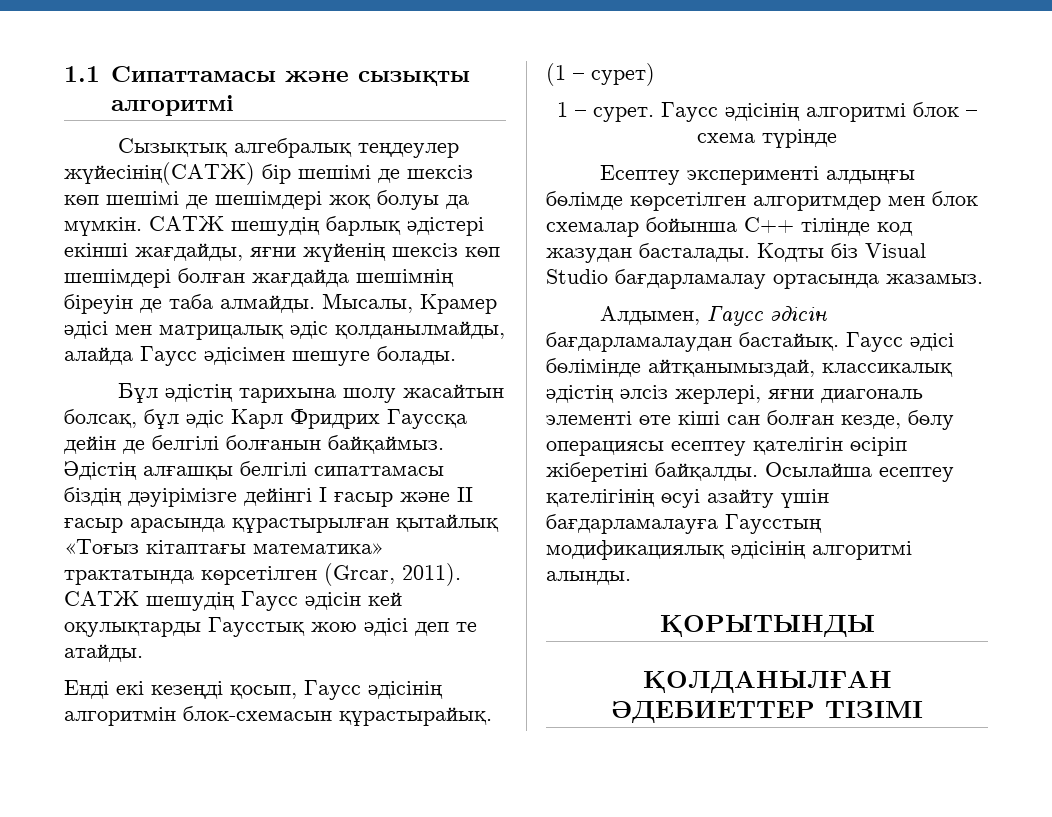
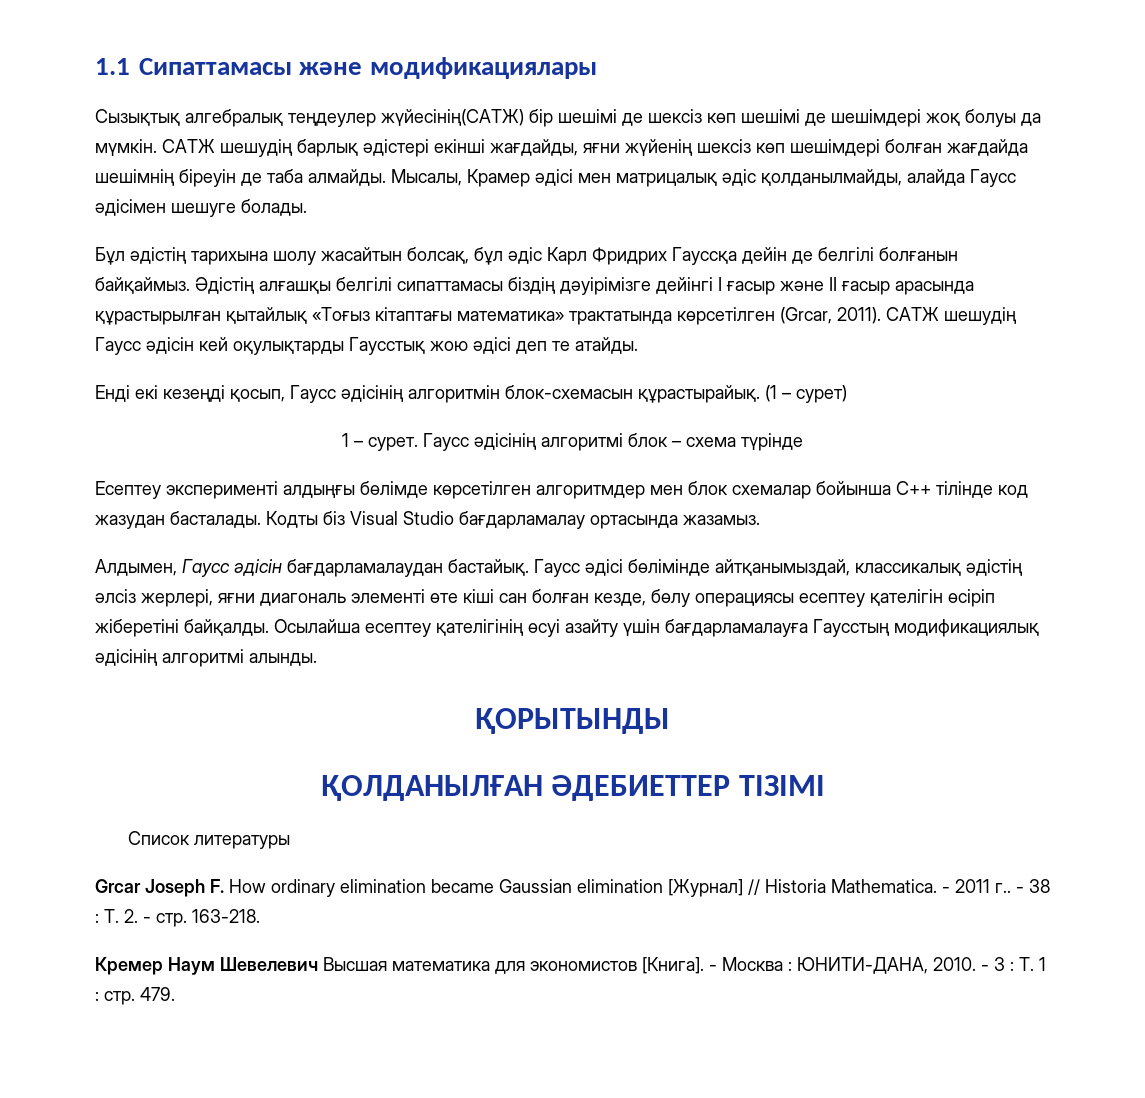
[357,71,470,86] [110,95,234,116] сызықты алгоритмі -> [369,57,597,79] модификациялары
(923, 710) none -> [127,831,290,849] [95,879,1050,897] [95,909,260,927] [95,957,1046,975] [95,987,175,1005] // Список литературы // Grcar Joseph F. How ordinary elimination became Gaussian elimination [Журнал] // Historia Mathematica. - 2011 г.. - 38 : Т. 2. - стр. 163-218. // Кремер Наум Шевелевич Высшая математика для экономистов [Книга]. - Москва : ЮНИТИ-ДАНА, 2010. - 3 : Т. 1 : стр. 479.

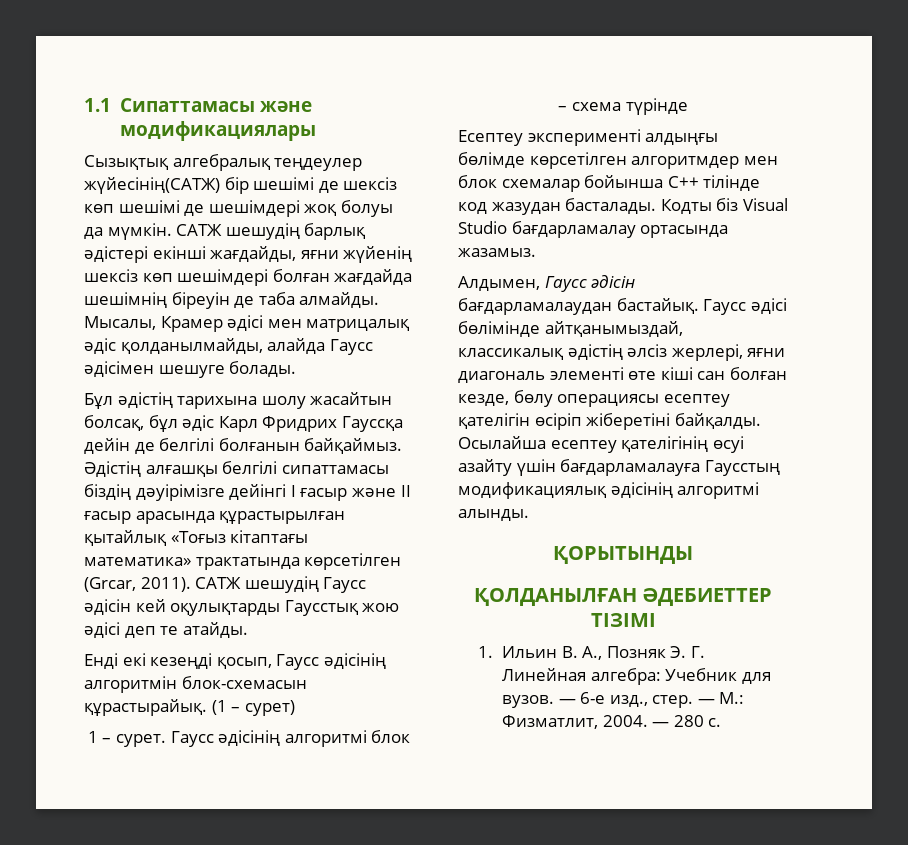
[127,831,290,849] [95,879,1050,897] [95,909,260,927] [95,957,1046,975] [95,987,175,1005] Список литературы // Grcar Joseph F. How ordinary elimination became Gaussian elimination [Журнал] // Historia Mathematica. - 2011 г.. - 38 : Т. 2. - стр. 163-218. // Кремер Наум Шевелевич Высшая математика для экономистов [Книга]. - Москва : ЮНИТИ-ДАНА, 2010. - 3 : Т. 1 : стр. 479. -> [478,646,705,660] [501,668,771,685] [501,692,745,708] [501,715,722,729] 1. Ильин В. А., Позняк Э. Г. Линейная алгебра: Учебник для вузов. — 6-е изд., стер. — М.: Физматлит, 2004. — 280 с.

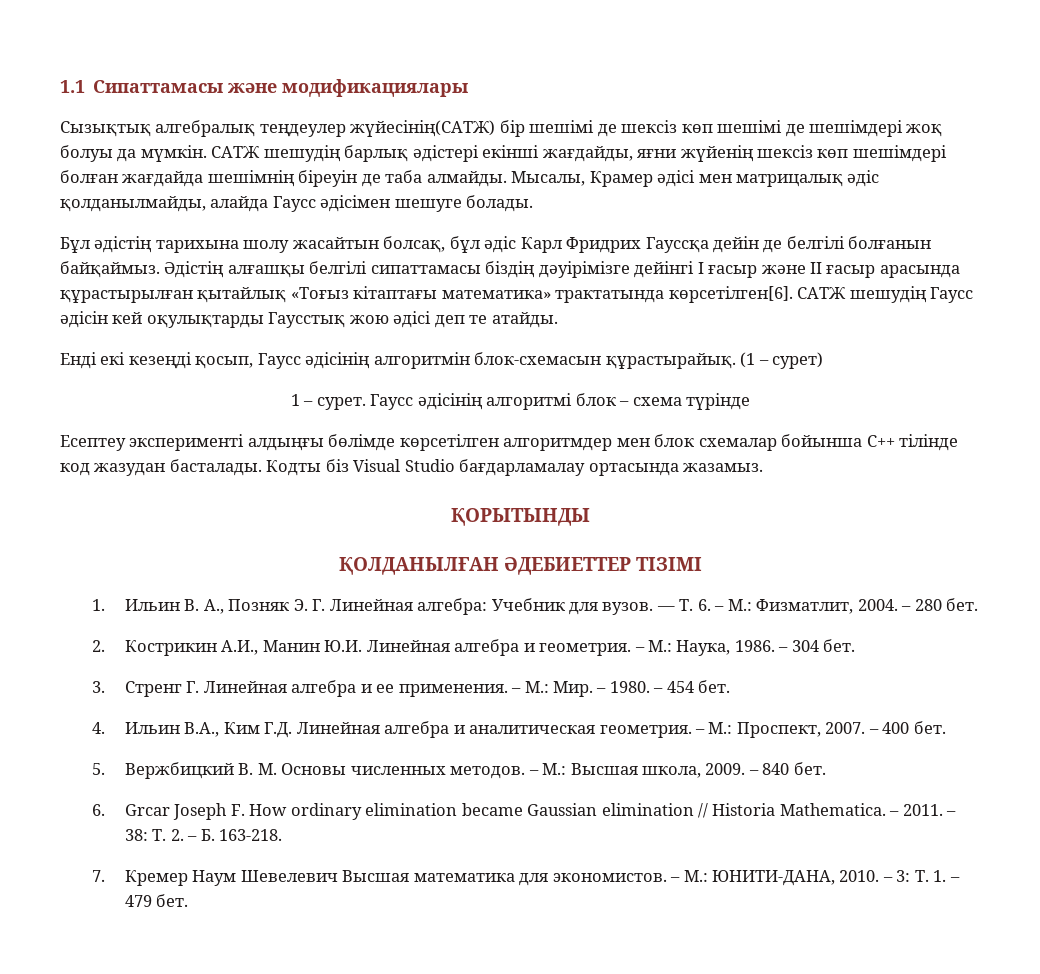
[304,553,402,570] [84,577,191,592] көрсетілген (Grcar, 2011). -> [668,286,793,303] көрсетілген[6].
[458,275,636,292] [458,298,787,315] [458,321,683,337] [458,344,786,361] [458,367,787,383] [458,390,730,407] [458,413,761,430] [458,436,744,453] [458,459,780,476] [458,482,760,499] [458,509,529,521] // Алдымен, Гаусс әдісін бағдарламалаудан бастайық. Гаусс әдісі бөлімінде айтқанымыздай, классикалық әдістің әлсіз жерлері, яғни диагональ элементі өте кіші сан болған кезде, бөлу операциясы есептеу қателігін өсіріп жіберетіні байқалды. Осылайша есептеу қателігінің өсуі азайту үшін бағдарламалауға Гаусстың модификациялық әдісінің алгоритмі алынды. -> (764, 467) none
[580,692,745,708] [501,715,722,729] 6-е изд., стер. — М.: Физматлит, 2004. — 280 с. -> [679,598,978,614] [92,639,856,656] [92,680,731,697] [92,721,946,738] [92,762,826,779] [92,803,957,820] [124,829,283,841] [92,870,960,886] [124,894,189,907] T. 6. – М.: Физматлит, 2004. – 280 бет. // 2. Кострикин А.И., Манин Ю.И. Линейная алгебра и геометрия. – М.: Наука, 1986. – 304 бет. // 3. Стренг Г. Линейная алгебра и ее применения. – М.: Мир. – 1980. – 454 бет. // 4. Ильин В.А., Ким Г.Д. Линейная алгебра и аналитическая геометрия. – М.: Проспект, 2007. – 400 бет. // 5. Вержбицкий В. М. Основы численных методов. – М.: Высшая школа, 2009. – 840 бет. // 6. Grcar Joseph F. How ordinary elimination became Gaussian elimination // Historia Mathematica. – 2011. – 38: Т. 2. – Б. 163-218. // 7. Кремер Наум Шевелевич Высшая математика для экономистов. – М.: ЮНИТИ-ДАНА, 2010. – 3: Т. 1. – 479 бет.

